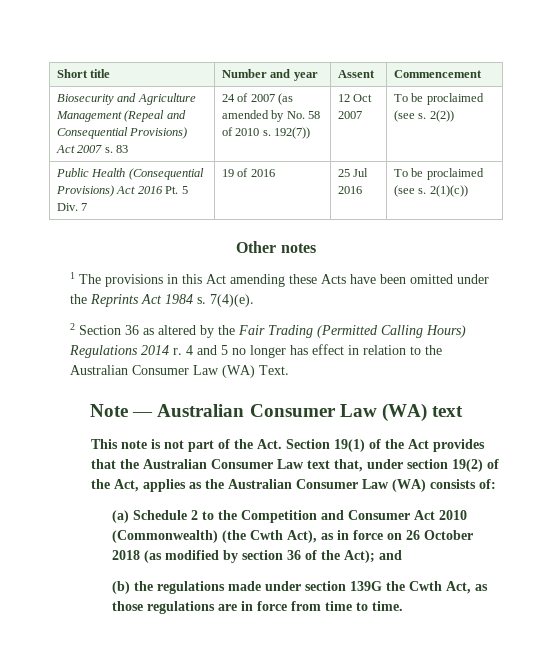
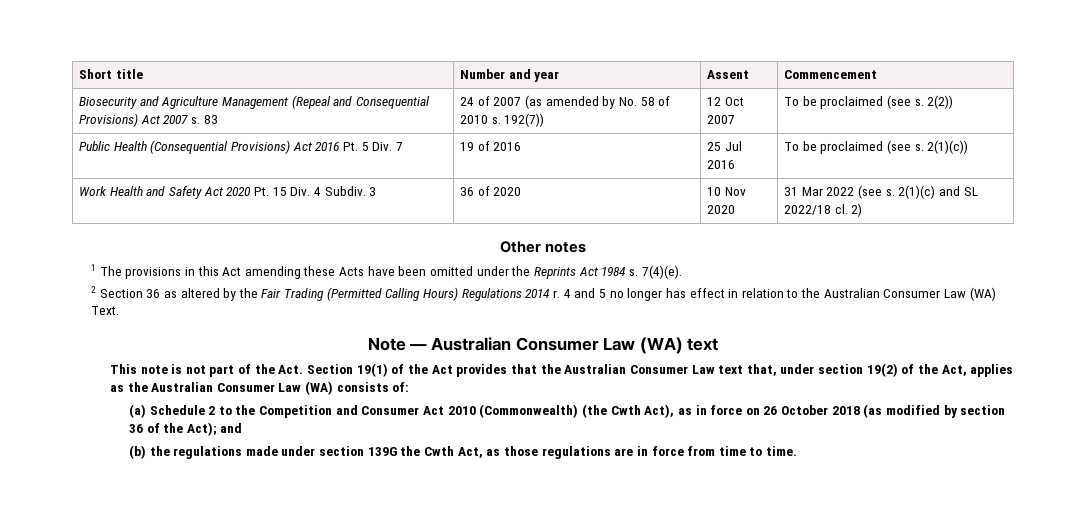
(468, 191) none -> [79,186,377,199] [460,186,522,196] [707,187,746,196] [707,205,736,214] [784,185,978,199] [784,203,863,217] // Work Health and Safety Act 2020 Pt. 15 Div. 4 Subdiv. 3 | 36 of 2020 | 10 Nov 2020 | 31 Mar 2022 (see s. 2(1)(c) and SL 2022/18 cl. 2)

